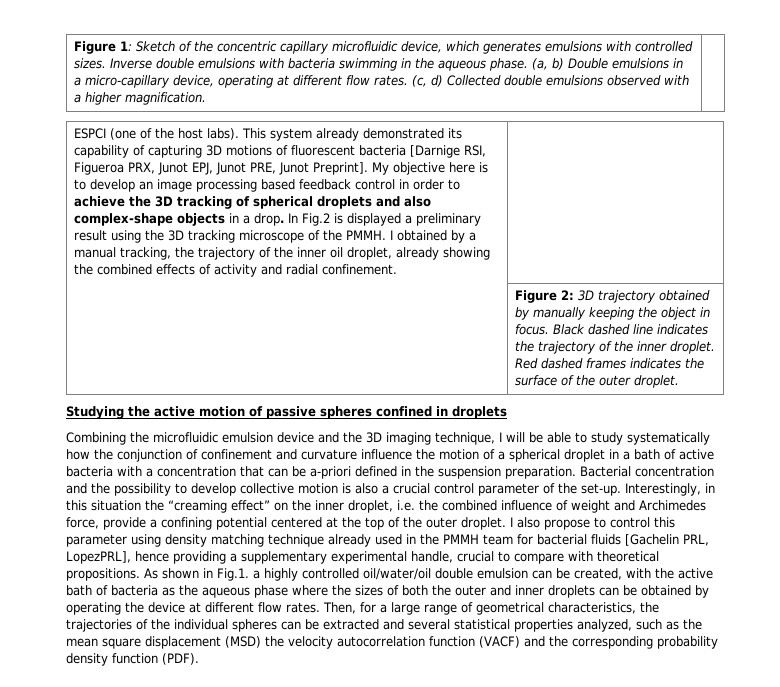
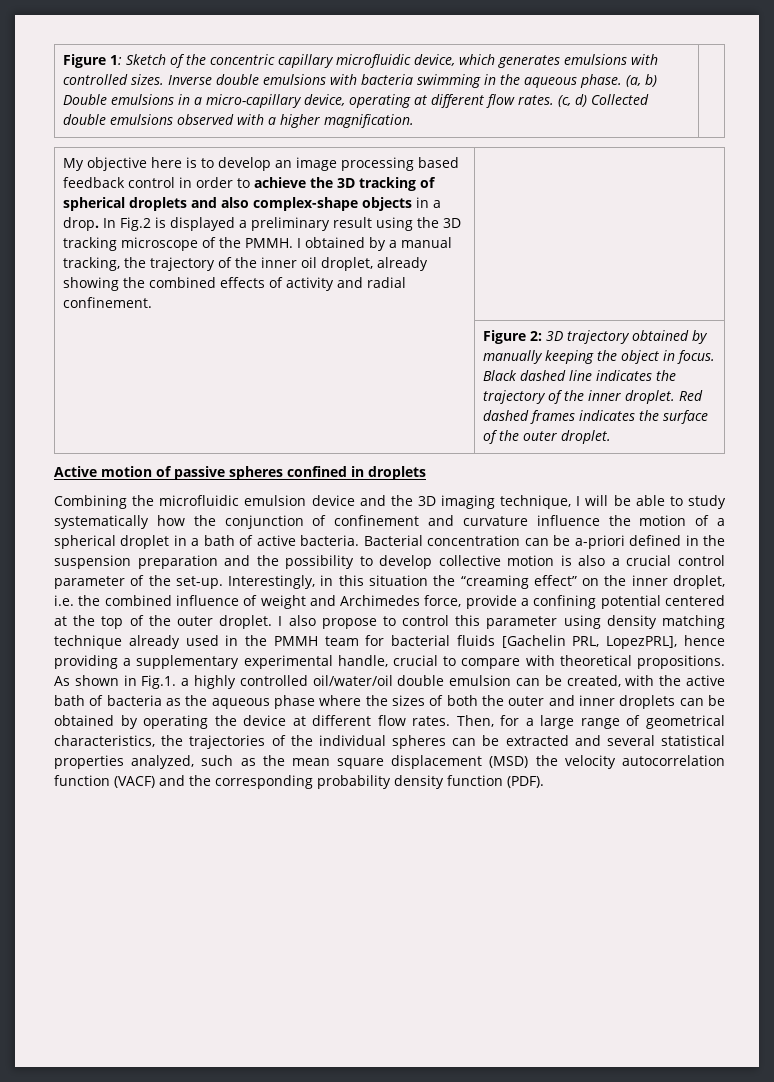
[74,128,463,141] [74,145,487,158] [74,162,369,175] ESPCI (one of the host labs). This system already demonstrated its capability of capturing 3D motions of fluorescent bacteria [Darnige RSI, Figueroa PRX, Junot EPJ, Junot PRE, Junot Preprint]. -> (415, 121) none
[66,406,195,419] Studying the active -> [54,466,97,477] Active
[66,466,264,477] bacteria with a concentration that -> [300,535,521,546] bacteria. Bacterial concentration
[505,466,714,479] preparation. Bacterial concentration -> [137,555,218,569] preparation

